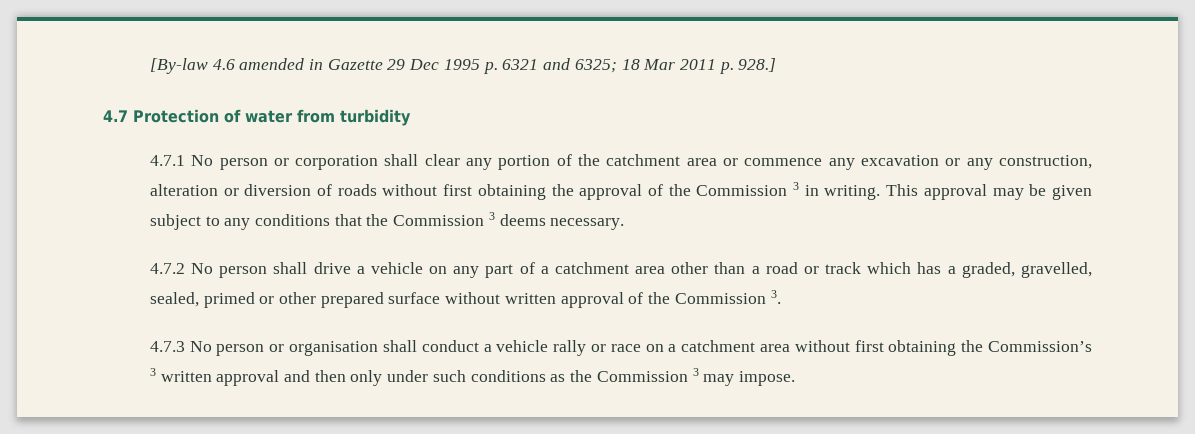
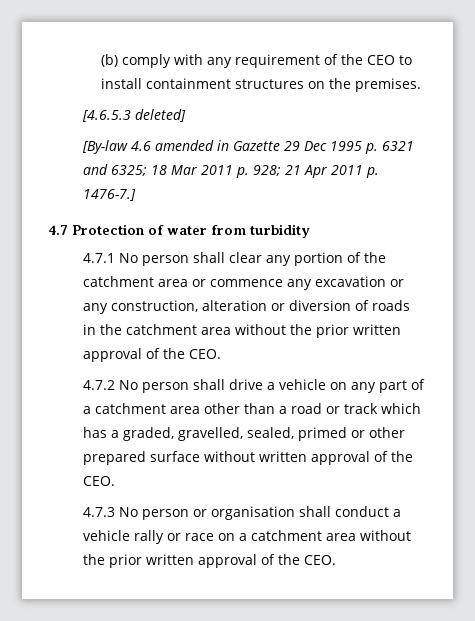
(149, 66) none -> [101,54,413,68] [101,78,422,92] [82,109,187,122] (b) comply with any requirement of the CEO to install containment structures on the premises. // [4.6.5.3 deleted] //
[738,58,777,72] 928.] -> [253,165,380,178] [83,189,137,201] 928; 21 Apr 2011 p. 1476-7.]
[273,155,379,170] or corporation -> (190, 260) none
[382,182,1092,200] [149,212,625,230] without first obtaining the approval of the Commission 3 in writing. This approval may be given subject to any conditions that the Commission 3 deems necessary. -> [83,324,402,338] [83,348,222,362] in the catchment area without the prior written approval of the CEO.
[674,290,781,304] Commission 3. -> [83,476,116,486] CEO.
[854,340,1092,356] [149,368,796,386] first obtaining the Commission’s 3 written approval and then only under such conditions as the Commission 3 may impose. -> [83,554,337,568] the prior written approval of the CEO.

